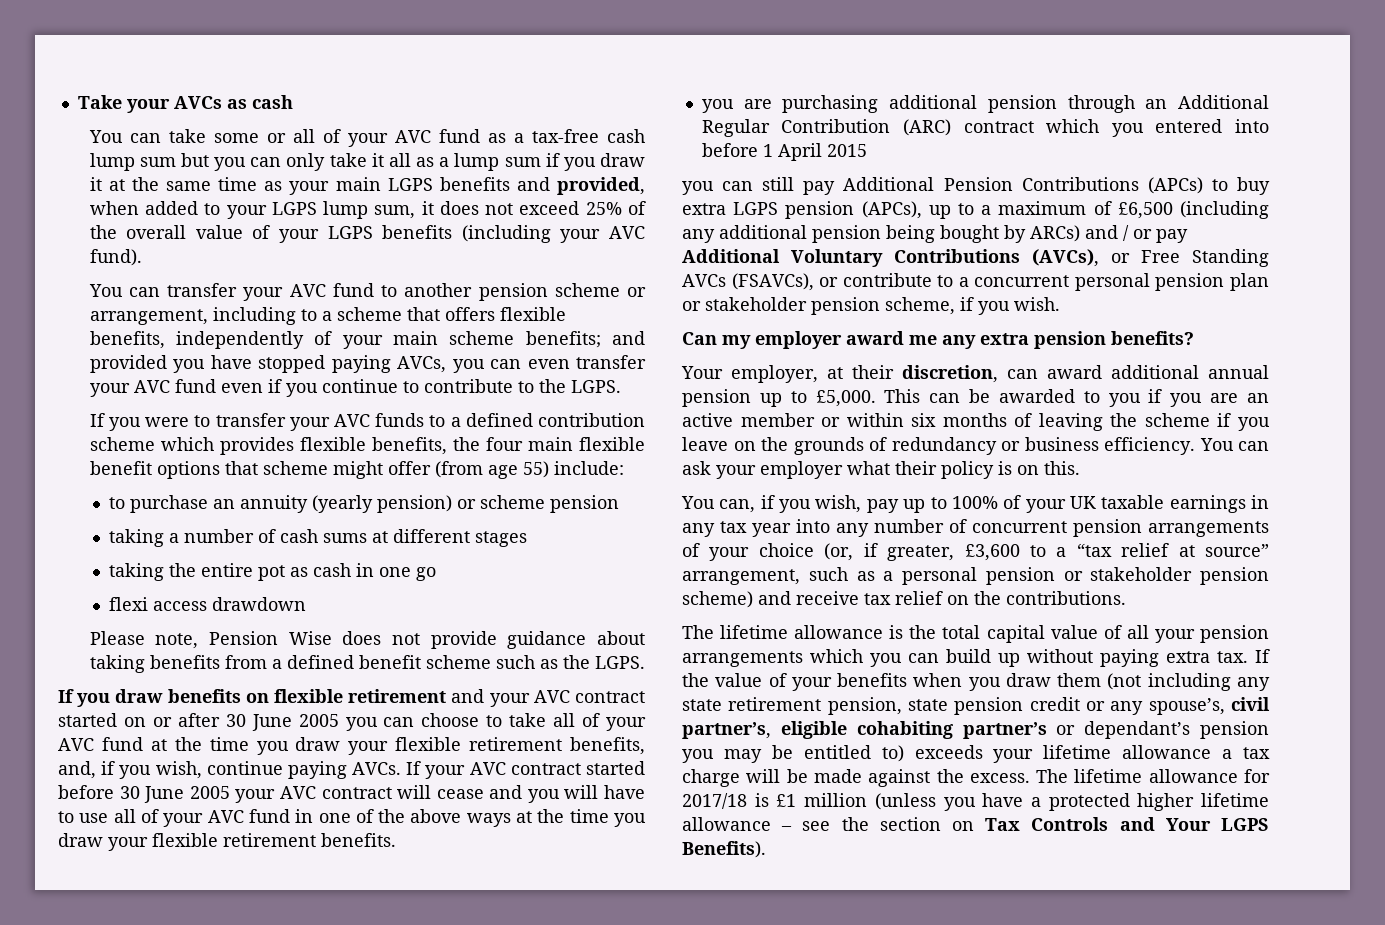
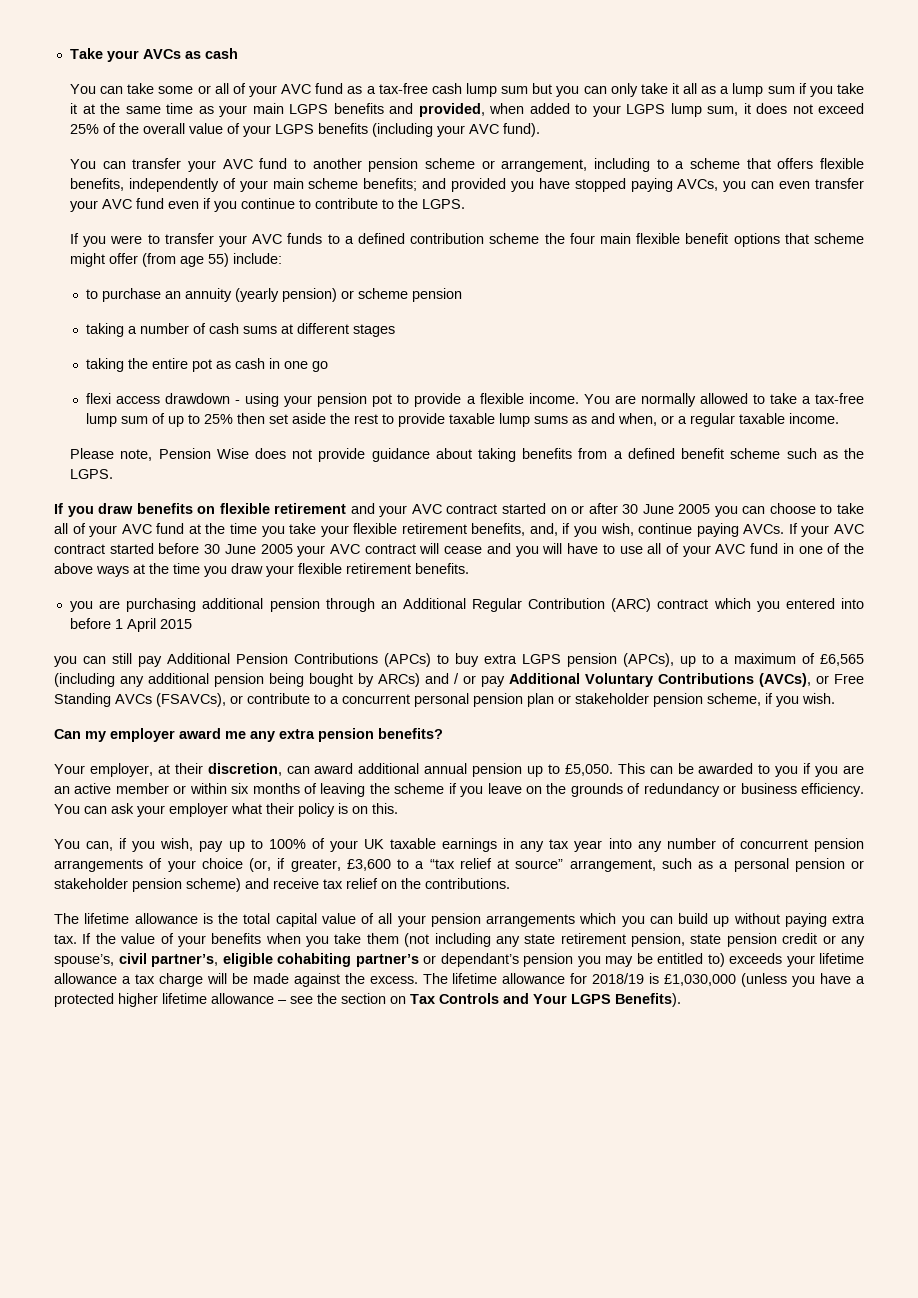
[600,153,645,167] draw -> [837,83,865,94] take
[160,437,447,455] which provides flexible benefits, -> (540, 238) none
(307, 604) none -> [235,393,864,407] [86,413,840,427] - using your pension pot to provide a flexible income. You are normally allowed to take a tax-free lump sum of up to 25% then set aside the rest to provide taxable lump sums as and when, or a regular taxable income.
[295,737,341,751] draw -> [289,523,317,534] take
[1117,202,1173,219] £6,500 -> [820,654,864,666] £6,565
[815,390,876,407] £5,000. -> [564,764,613,776] £5,050.
[1005,673,1051,687] draw -> [334,933,362,944] take
[682,793,868,809] 2017/18 is £1 million -> [592,973,737,986] 2018/19 is £1,030,000

